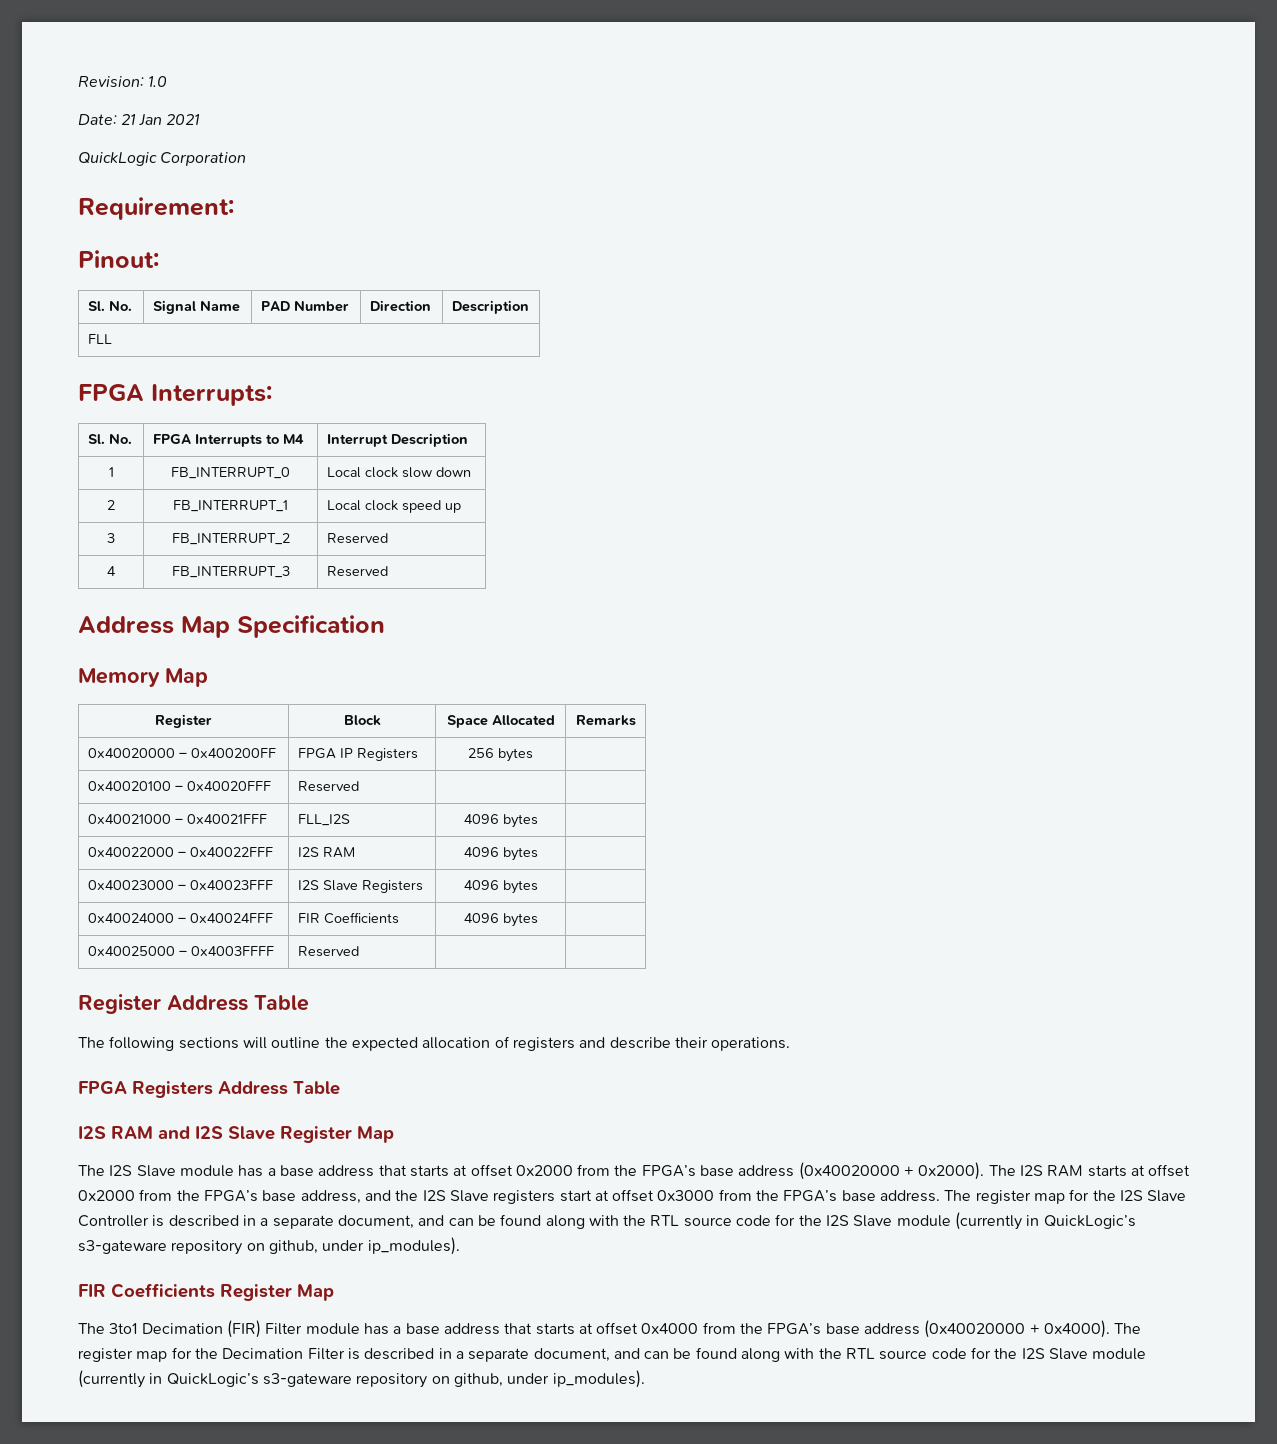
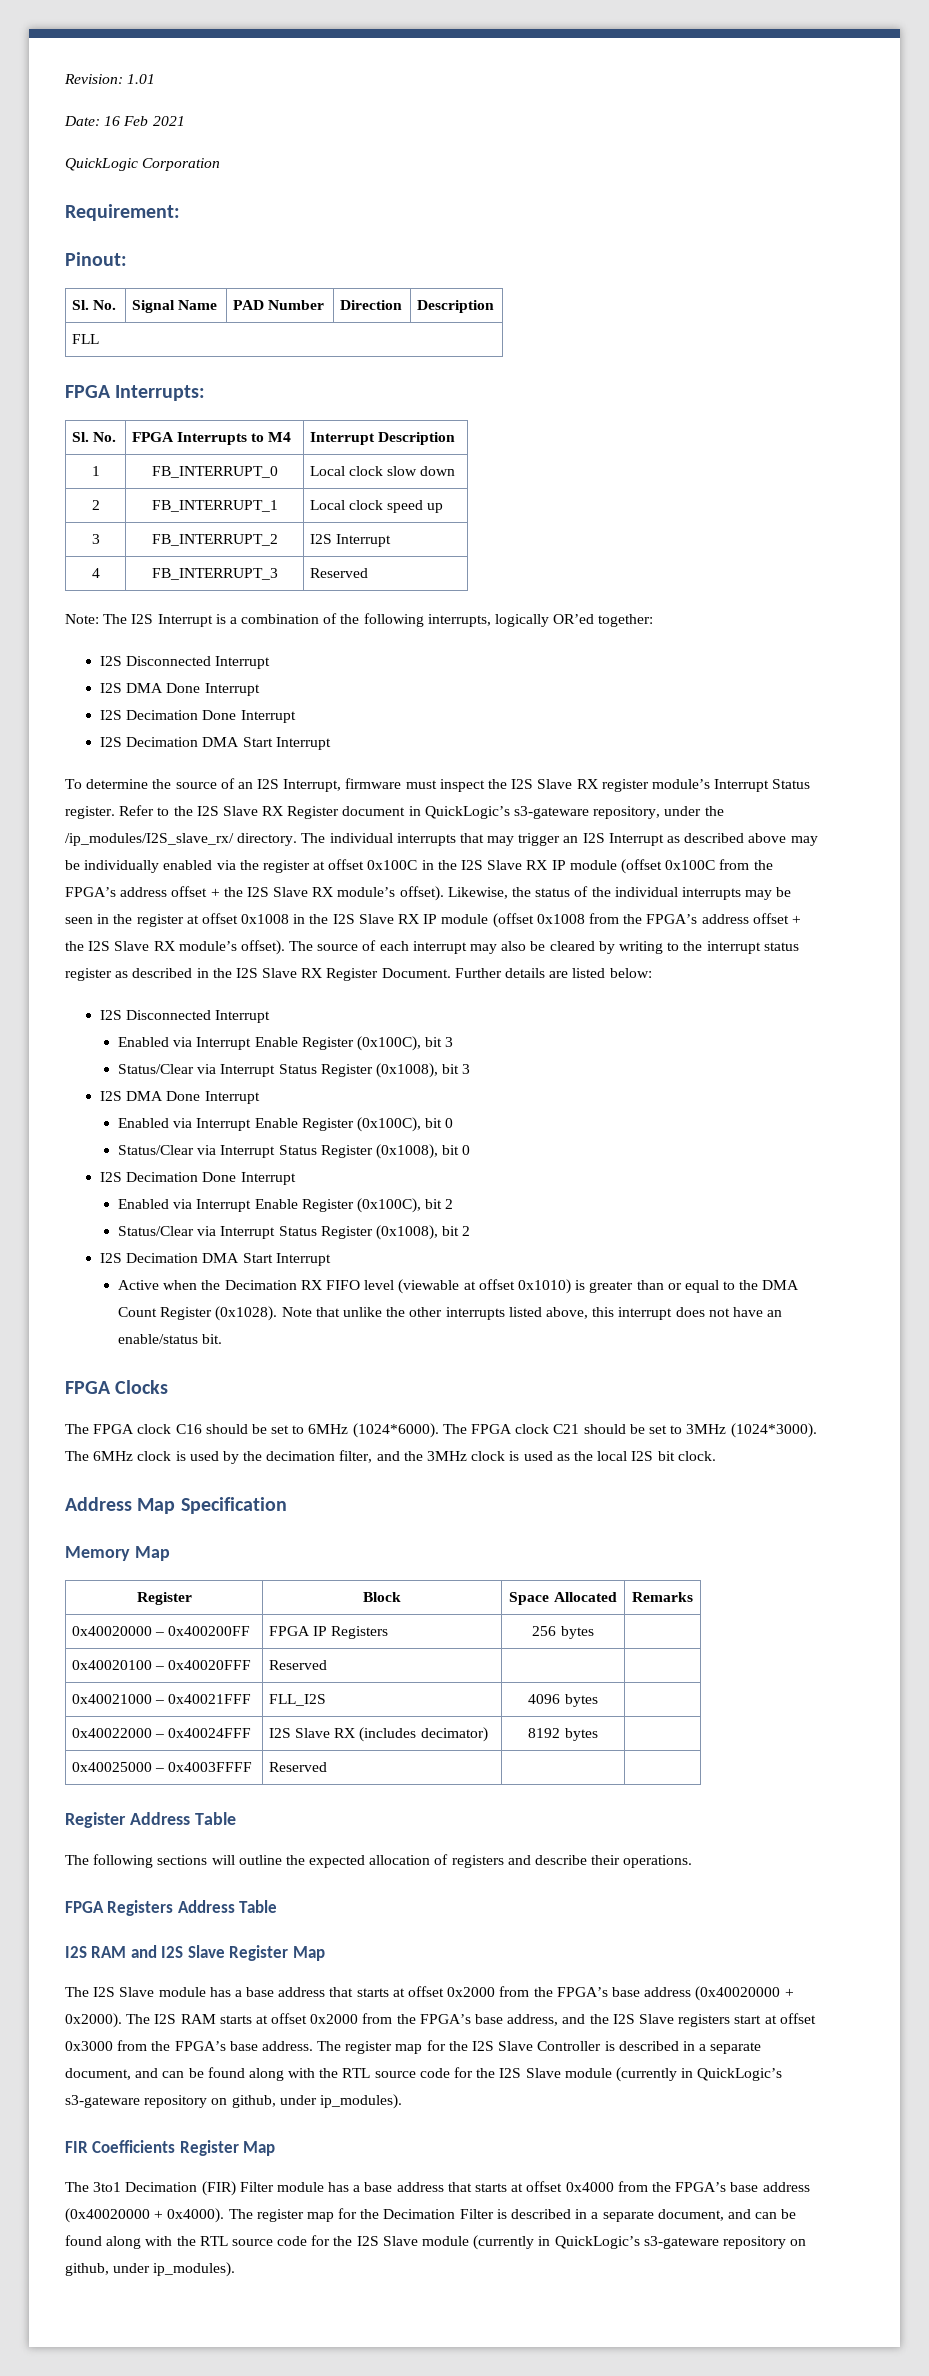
[148,76,168,87] 1.0 -> [127,74,156,84] 1.01
[121,114,162,126] 21 Jan -> [104,116,149,126] 16 Feb
[326,533,388,544] Reserved -> [309,534,392,547] I2S Interrupt
(388, 571) none -> [65,613,654,627] [100,656,271,669] [100,683,260,696] [100,710,296,723] [100,737,331,750] [65,778,811,792] [65,805,724,819] [65,833,818,846] [65,859,773,874] [65,886,792,901] [65,913,801,928] [65,940,799,955] [65,968,652,981] [100,1010,271,1023] [118,1036,454,1051] [118,1063,471,1078] [100,1091,260,1104] [118,1117,454,1132] [118,1144,471,1159] [100,1172,296,1185] [118,1198,454,1213] [118,1225,471,1240] [100,1253,331,1266] [118,1279,800,1294] [118,1306,783,1321] [118,1334,223,1344] [65,1380,169,1394] [65,1423,817,1438] [65,1450,716,1464] // Note: The I2S Interrupt is a combination of the following interrupts, logically OR’ed together: // I2S Disconnected Interrupt // I2S DMA Done Interrupt // I2S Decimation Done Interrupt // I2S Decimation DMA Start Interrupt // To determine the source of an I2S Interrupt, firmware must inspect the I2S Slave RX register module’s Interrupt Status register. Refer to the I2S Slave RX Register document in QuickLogic’s s3-gateware repository, under the /ip_modules/I2S_slave_rx/ directory. The individual interrupts that may trigger an I2S Interrupt as described above may be individually enabled via the register at offset 0x100C in the I2S Slave RX IP module (offset 0x100C from the FPGA’s address offset + the I2S Slave RX module’s offset). Likewise, the status of the individual interrupts may be seen in the register at offset 0x1008 in the I2S Slave RX IP module (offset 0x1008 from the FPGA’s address offset + the I2S Slave RX module’s offset). The source of each interrupt may also be cleared by writing to the interrupt status register as described in the I2S Slave RX Register Document. Further details are listed below: // I2S Disconnected Interrupt // Enabled via Interrupt Enable Register (0x100C), bit 3 // Status/Clear via Interrupt Status Register (0x1008), bit 3 // I2S DMA Done Interrupt // Enabled via Interrupt Enable Register (0x100C), bit 0 // Status/Clear via Interrupt Status Register (0x1008), bit 0 // I2S Decimation Done Interrupt // Enabled via Interrupt Enable Register (0x100C), bit 2 // Status/Clear via Interrupt Status Register (0x1008), bit 2 // I2S Decimation DMA Start Interrupt // Active when the Decimation RX FIFO level (viewable at offset 0x1010) is greater than or equal to the DMA Count Register (0x1028). Note that unlike the other interrupts listed above, this interrupt does not have an enable/status bit. // FPGA Clocks // The FPGA clock C16 should be set to 6MHz (1024*6000). The FPGA clock C21 should be set to 3MHz (1024*3000). The 6MHz clock is used by the decimation filter, and the 3MHz clock is used as the local I2S bit clock.
[189,847,273,857] [297,847,355,858] [463,847,538,861] [87,880,273,890] [297,880,423,893] [463,880,538,894] [87,913,273,923] [297,912,399,924] [463,913,499,923] 0x40022FFF | I2S RAM | 4096 bytes | // 0x40023000 – 0x40023FFF | I2S Slave Registers | 4096 bytes | // 0x40024000 – 0x40024FFF | FIR Coefficients | 4096 -> [168,1728,252,1738] [268,1727,488,1742] [528,1728,561,1738] 0x40024FFF | I2S Slave RX (includes decimator) | 8192

